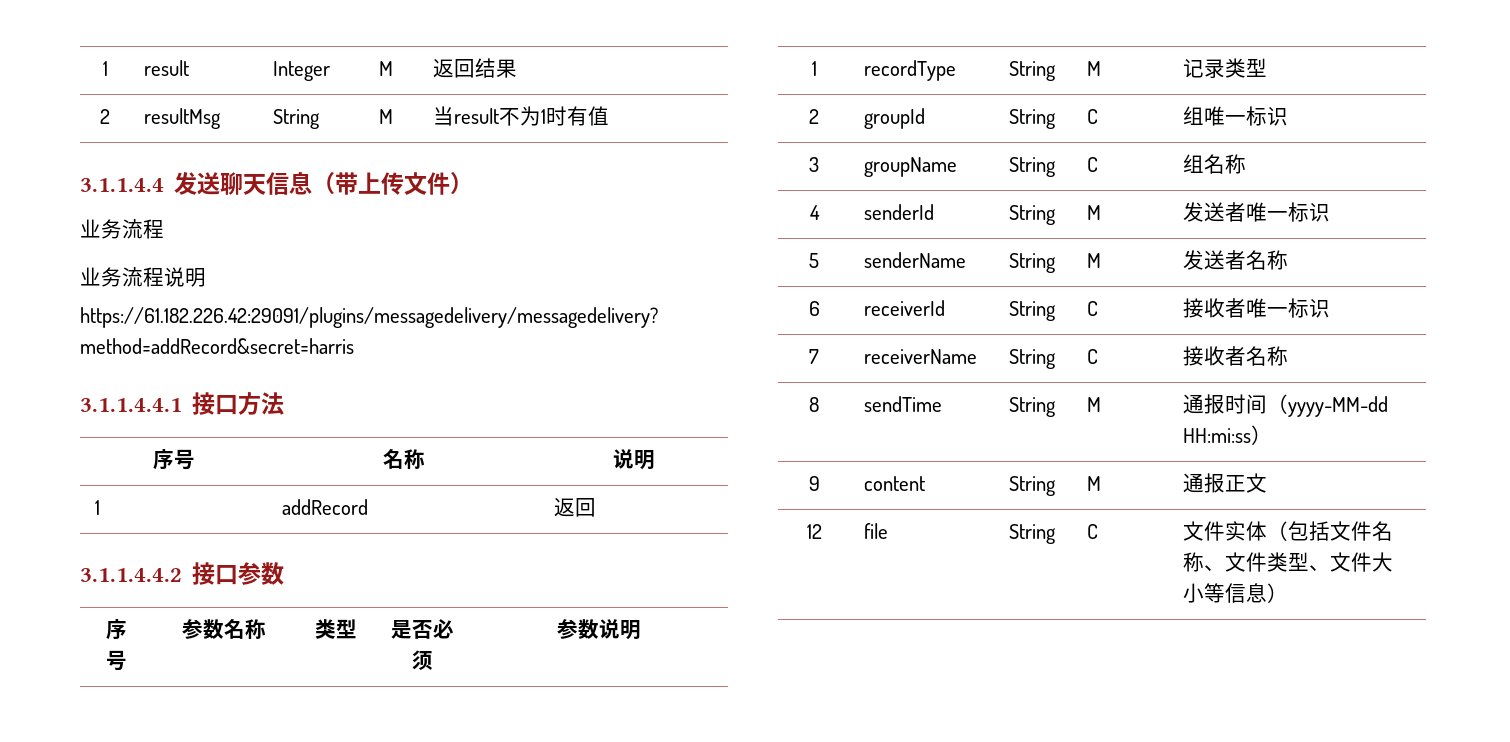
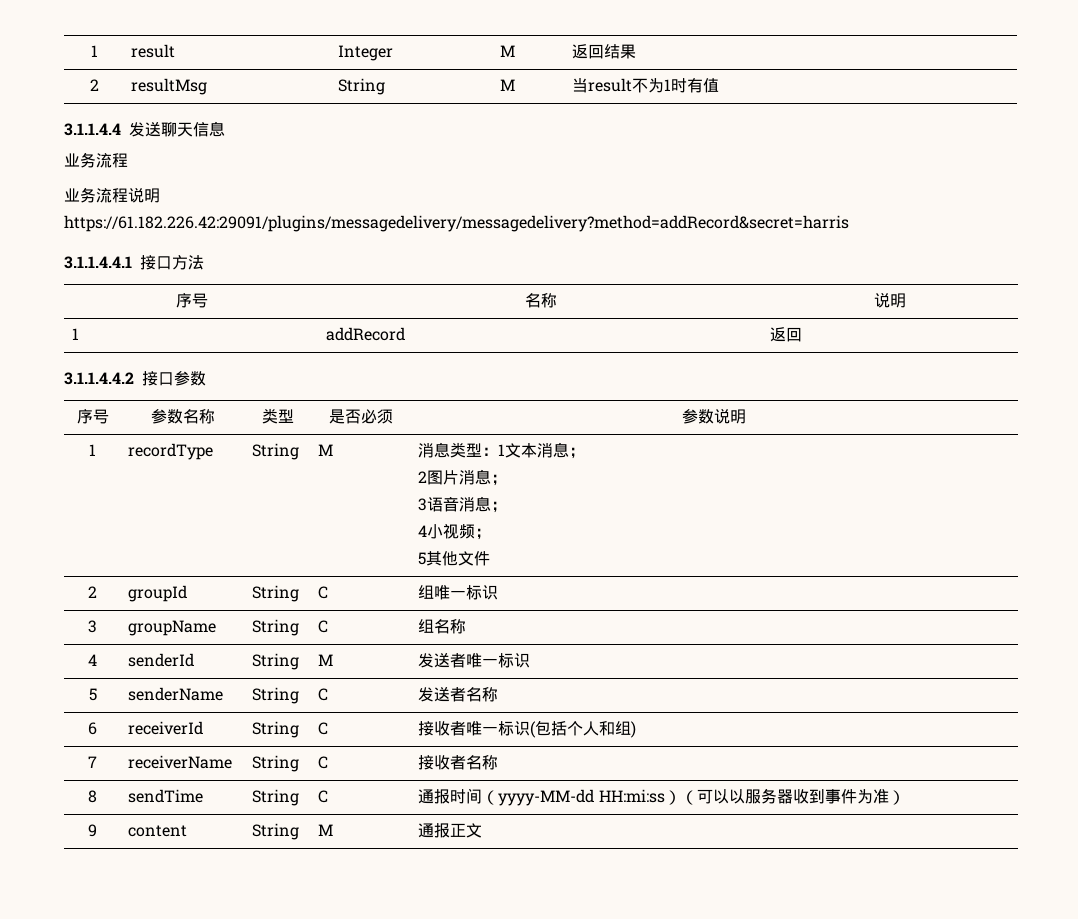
[312,172,474,195] （带上传文件） -> (225, 129) none
[1183,58,1268,78] 记录类型 -> [418,442,586,459] [418,469,508,486] [418,496,508,513] [418,523,492,540] [418,551,491,566] 消息类型：1文本消息； // 2图片消息； // 3语音消息； // 4小视频； // 5其他文件
[1087,253,1102,268] M -> [318,688,329,701] C
(1331, 308) none -> [530,720,637,738] (包括个人和组)
[1087,397,1102,412] M -> [318,790,329,803] C
(1273, 435) none -> [680,788,905,805] （可以以服务器收到事件为准）
[806,524,822,539] [864,523,889,539] [1009,524,1057,544] [1087,524,1099,539] [1183,521,1394,541] [1183,552,1394,572] [1183,583,1289,603] // 12 | file | String | C | 文件实体（包括文件名称、文件类型、文件大小等信息） -> (483, 830) none

